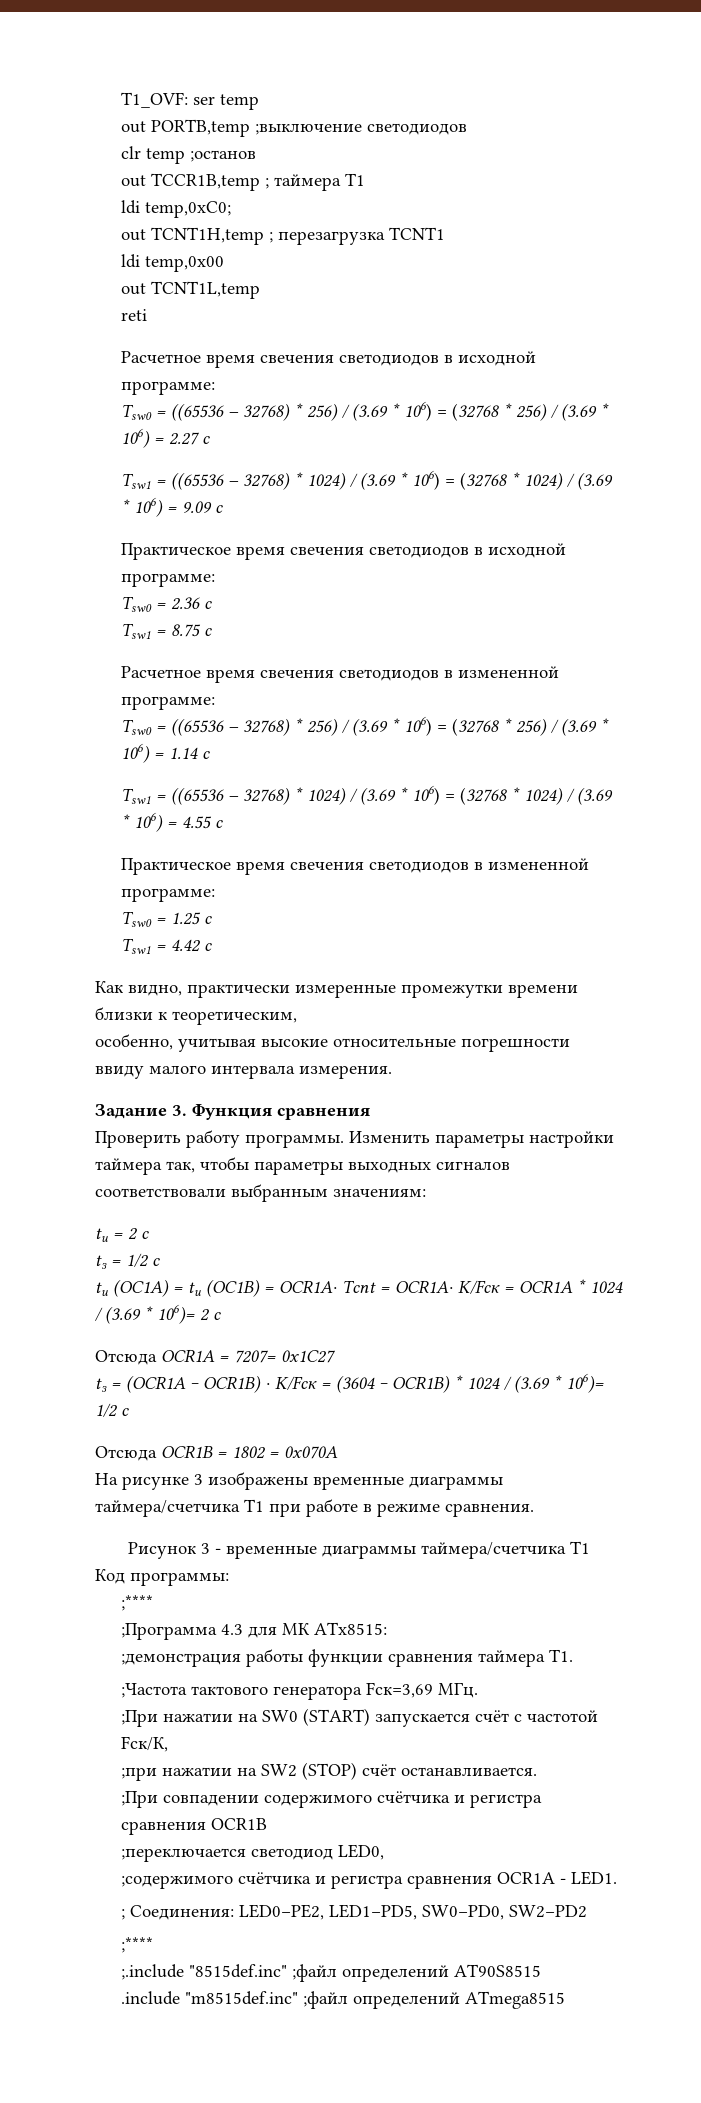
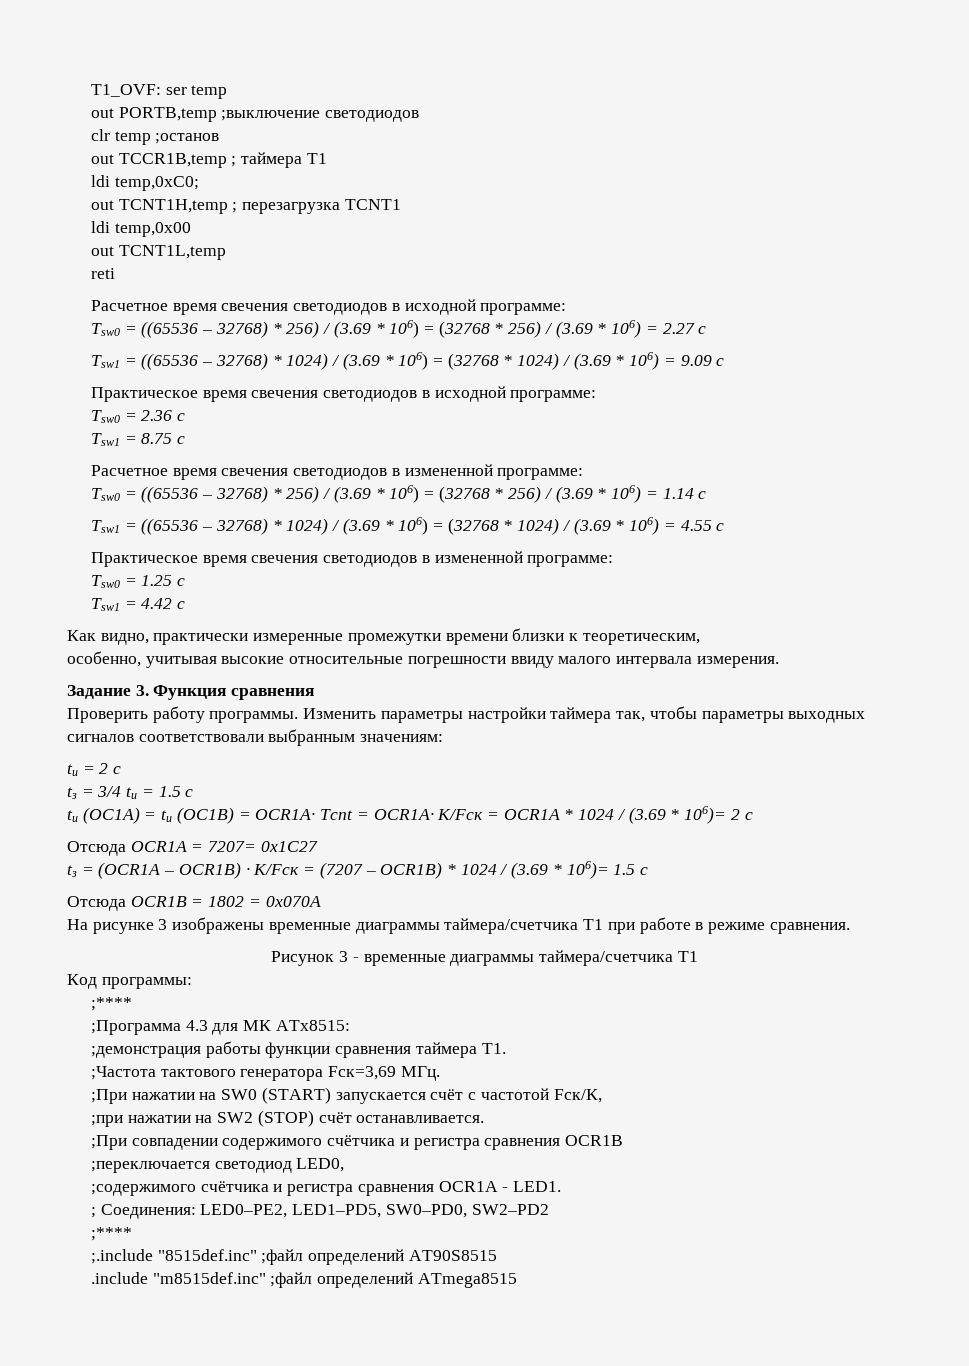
[126,1253,149,1267] 1/2 -> [97,786,181,799] 3/4 tи = 1.5
[336,1375,375,1393] (3604 -> [319,862,363,879] (7207
[95,1403,118,1417] 1/2 -> [613,864,636,875] 1.5

